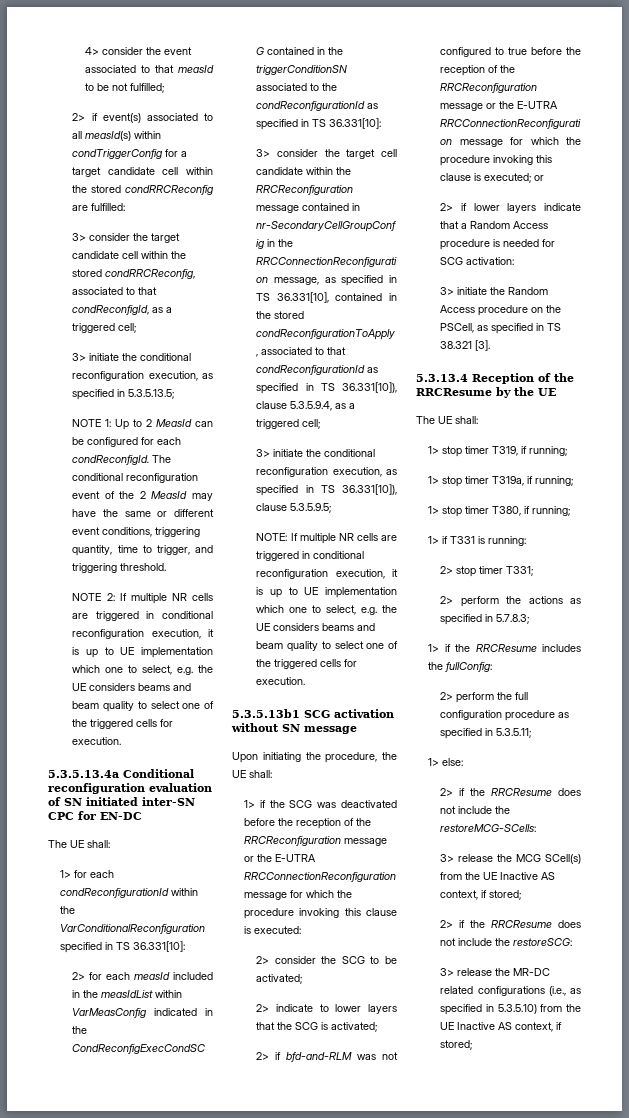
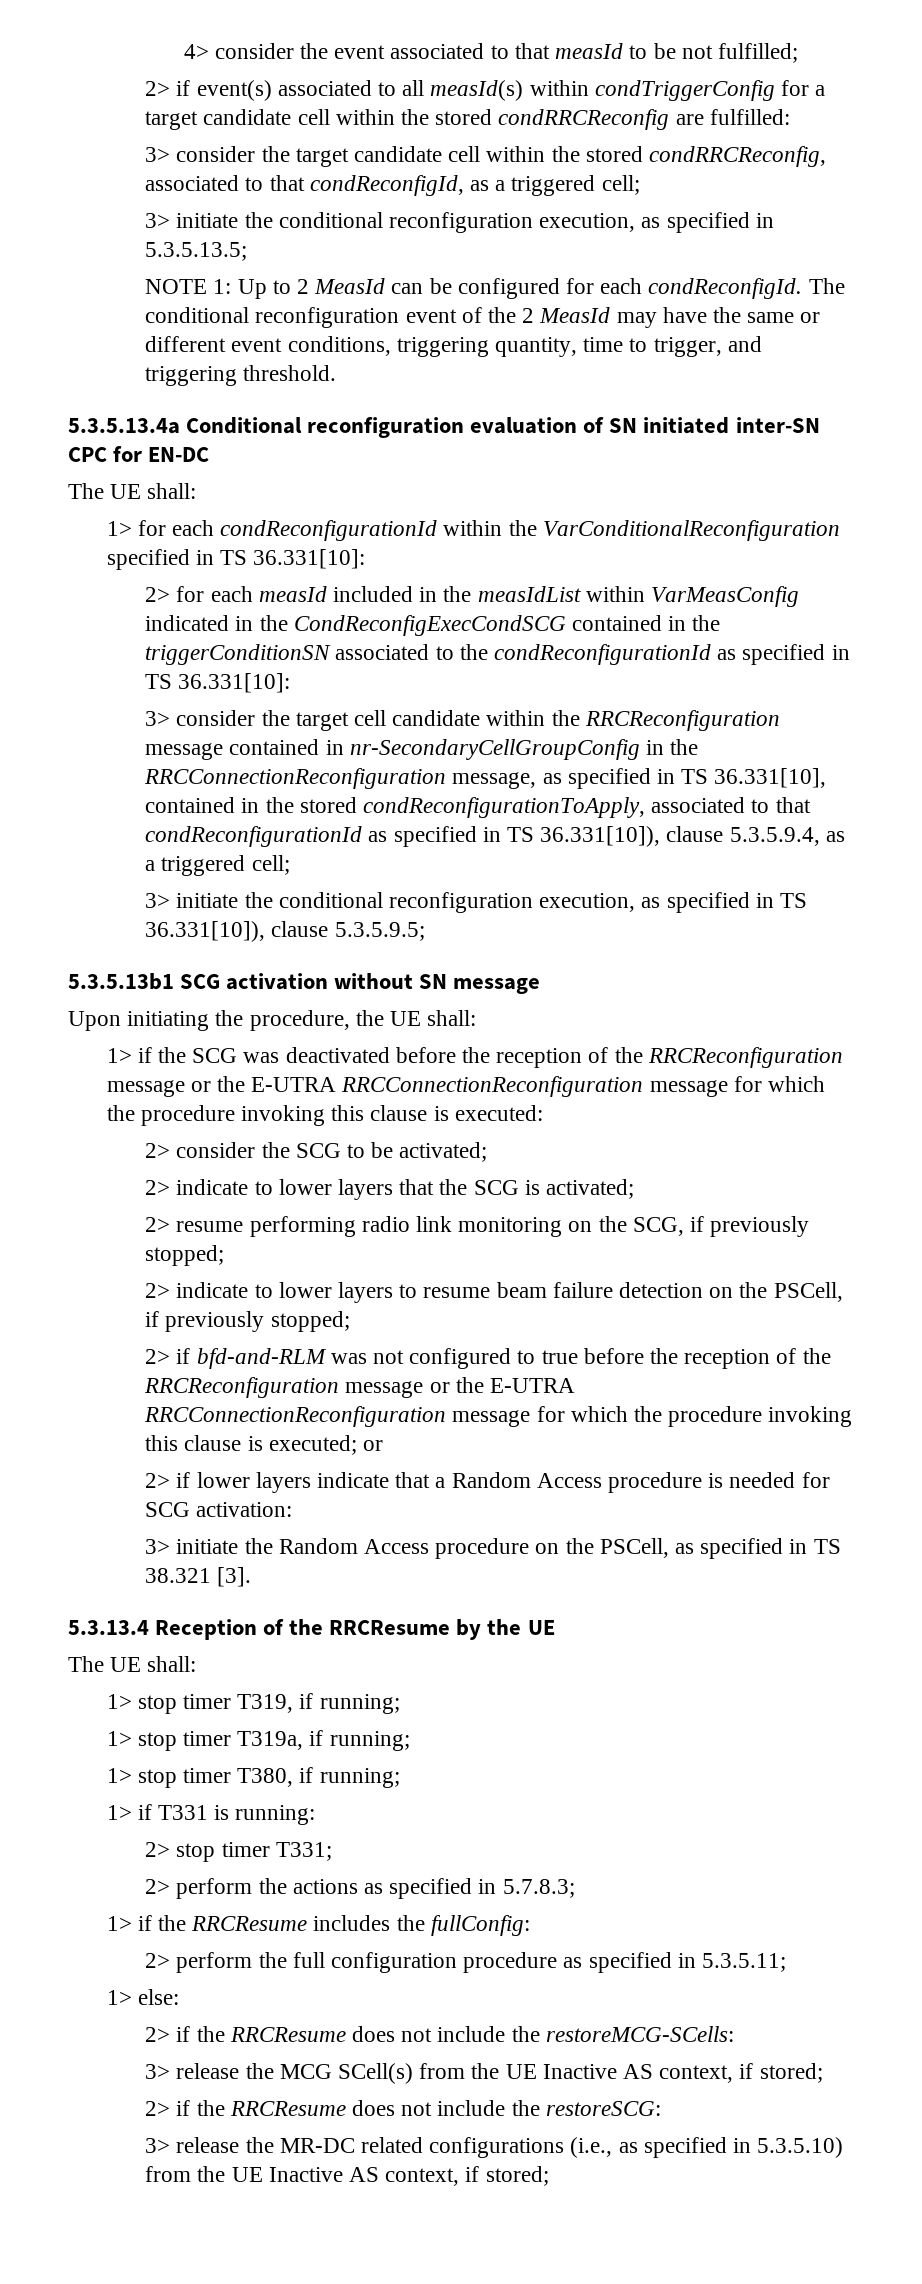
[72,593,213,604] [72,611,213,621] [72,629,214,639] [72,647,213,658] [72,665,213,675] [72,683,192,691] [72,701,214,712] [72,719,174,729] [72,737,122,745] // NOTE 2: If multiple NR cells are triggered in conditional reconfiguration execution, it is up to UE implementation which one to select, e.g. the UE considers beams and beam quality to select one of the triggered cells for execution. -> (337, 373) none
[256,533,397,544] [256,551,365,561] [256,569,398,579] [256,587,397,598] [256,605,397,615] [256,623,376,631] [256,641,398,652] [256,659,358,669] [256,677,306,685] // NOTE: If multiple NR cells are triggered in conditional reconfiguration execution, it is up to UE implementation which one to select, e.g. the UE considers beams and beam quality to select one of the triggered cells for execution. -> (425, 931) none
(378, 1027) none -> [145,1216,810,1237] [145,1245,225,1266] [145,1282,843,1303] [145,1311,350,1332] // 2> resume performing radio link monitoring on the SCG, if previously stopped; // 2> indicate to lower layers to resume beam failure detection on the PSCell, if previously stopped;

